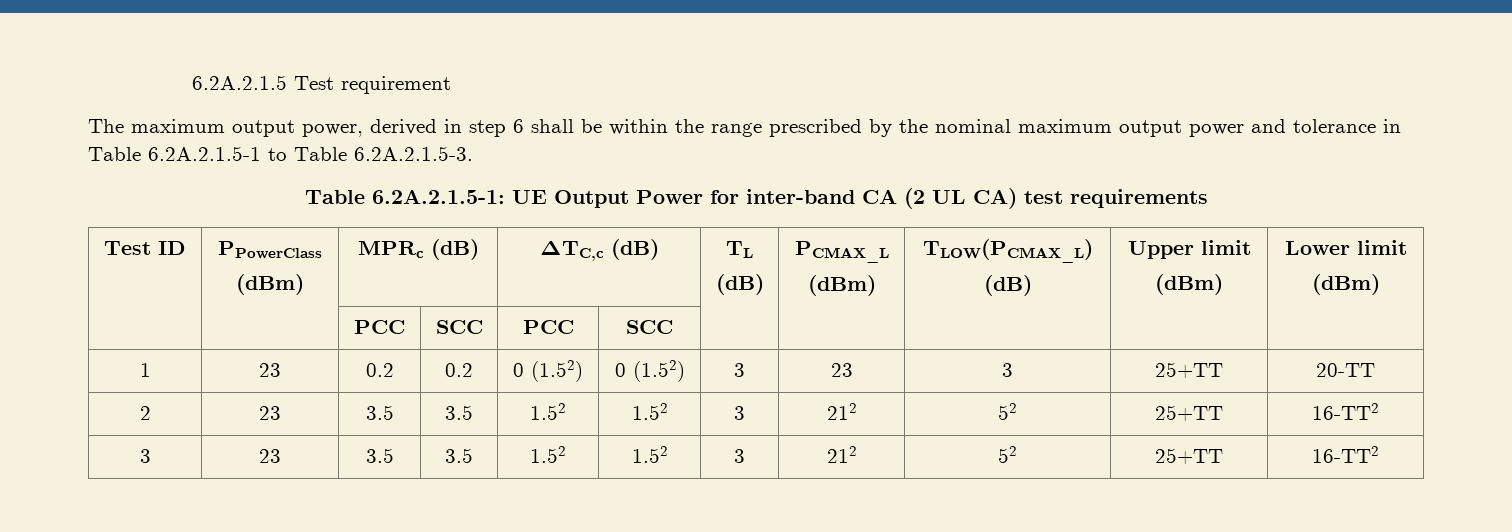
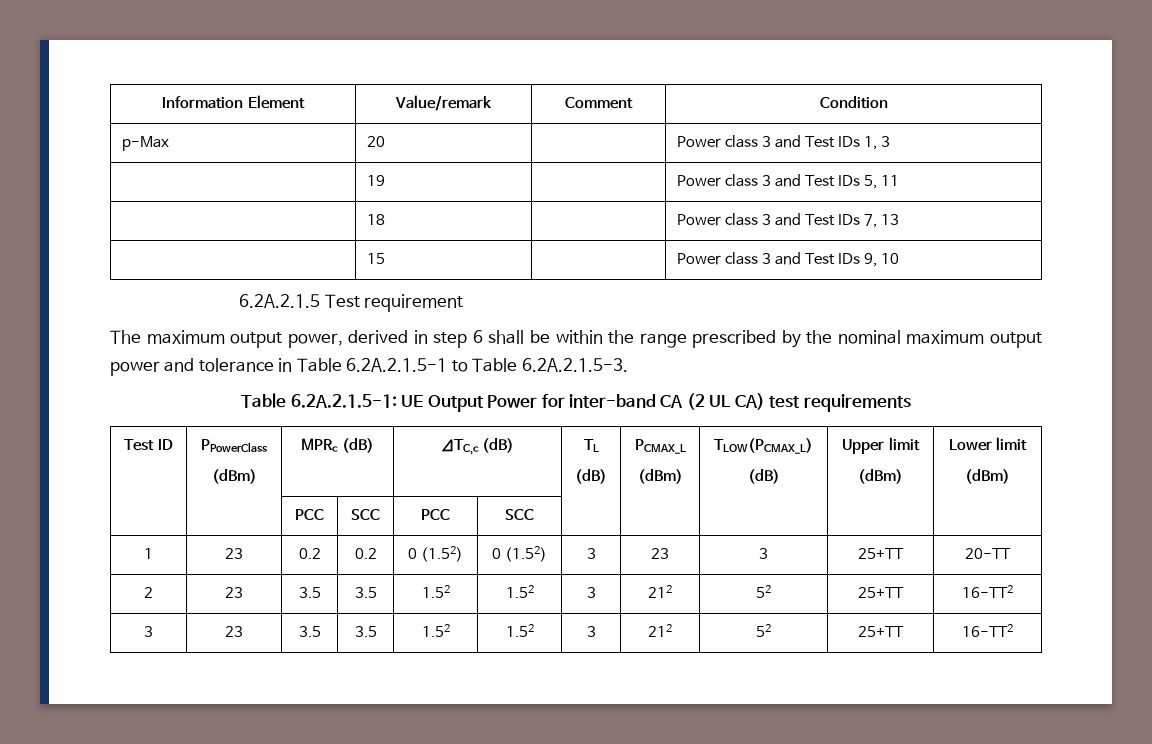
(192, 82) none -> [162,95,305,109] [395,95,492,111] [565,97,633,109] [819,96,888,109] [121,136,169,151] [366,136,385,147] [676,135,891,150] [366,175,385,186] [676,174,900,189] [366,214,385,225] [676,213,900,228] [366,253,385,264] [676,252,900,267] Information Element | Value/remark | Comment | Condition // p-Max | 20 | | Power class 3 and Test IDs 1, 3 // | 19 | | Power class 3 and Test IDs 5, 11 // | 18 | | Power class 3 and Test IDs 7, 13 // | 15 | | Power class 3 and Test IDs 9, 10 //

